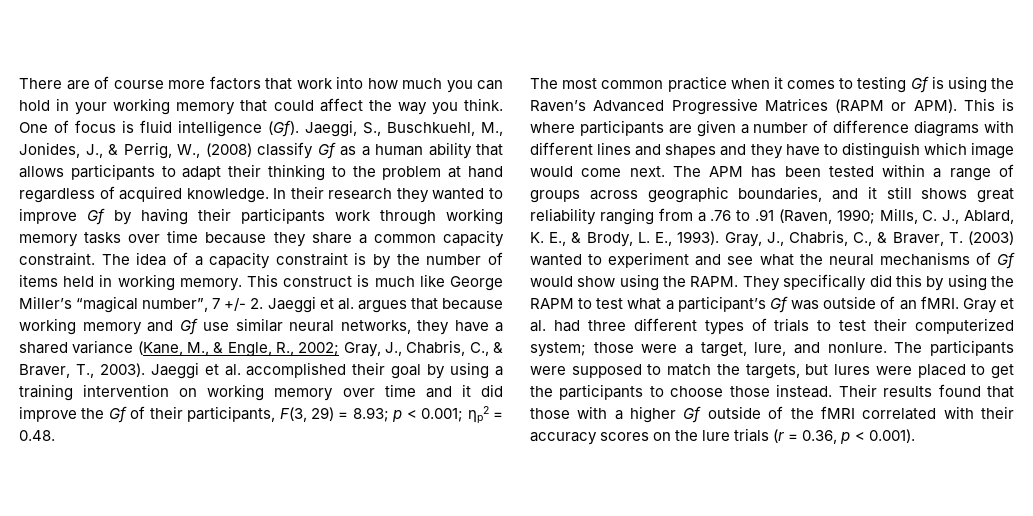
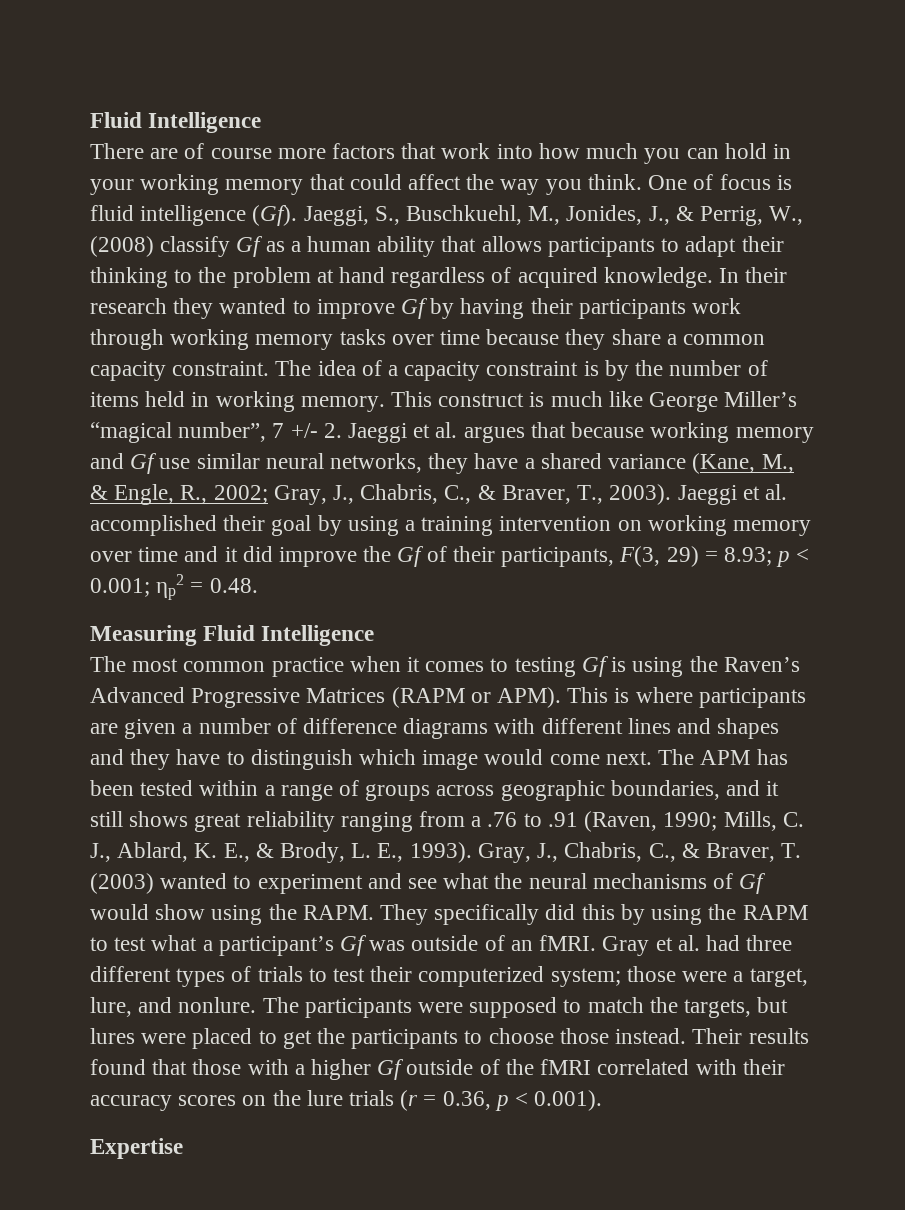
(19, 83) none -> [90,112,262,133] Fluid Intelligence //
(55, 435) none -> [90,625,375,646] // Measuring Fluid Intelligence
(915, 436) none -> [90,1138,183,1159] // Expertise

